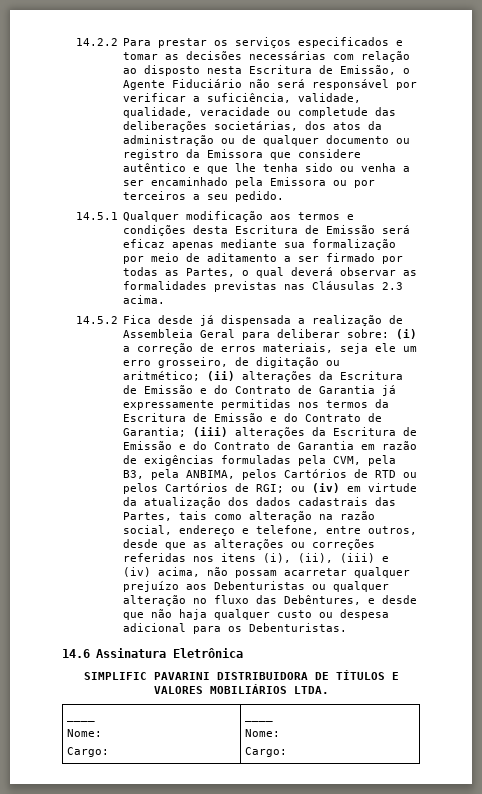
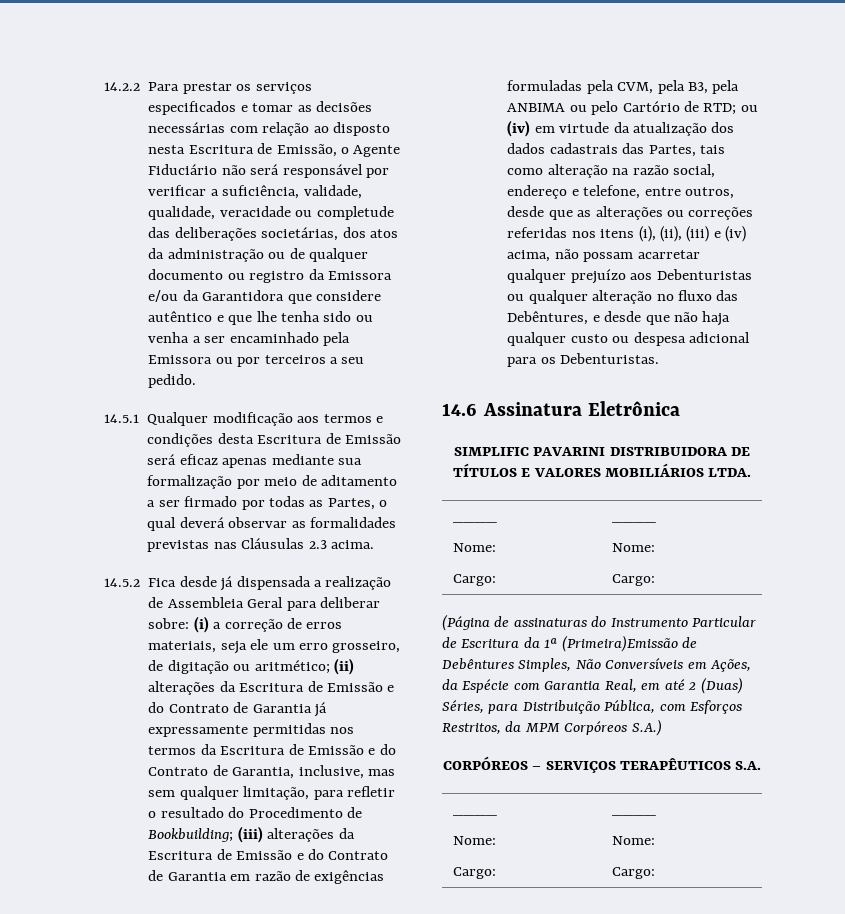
(264, 153) none -> [148,290,285,302] e/ou da Garantidora
[123,427,187,437] Garantia; -> [232,765,395,779] [148,786,395,800] [148,807,362,818] [148,828,234,842] Garantia, inclusive, mas sem qualquer limitação, para refletir o resultado do Procedimento de Bookbuilding;
[186,469,418,480] [123,483,285,494] ANBIMA, pelos Cartórios de RTD ou pelos Cartórios de RGI; -> [507,101,737,115] ANBIMA ou pelo Cartório de RTD;
(288, 752) none -> [442,614,757,631] [442,635,698,652] [442,658,752,672] [442,677,743,694] [442,700,743,714] [442,719,662,736] [442,756,762,773] [452,814,497,816] [452,836,496,845] [452,867,496,879] [611,814,656,816] [611,836,655,845] [611,867,655,879] // (Página de assinaturas do Instrumento Particular de Escritura da 1ª (Primeira)Emissão de Debêntures Simples, Não Conversíveis em Ações, da Espécie com Garantia Real, em até 2 (Duas) Séries, para Distribuição Pública, com Esforços Restritos, da MPM Corpóreos S.A.) // CORPÓREOS – SERVIÇOS TERAPÊUTICOS S.A. // ____ // Nome: // Cargo: | ____ // Nome: // Cargo:

